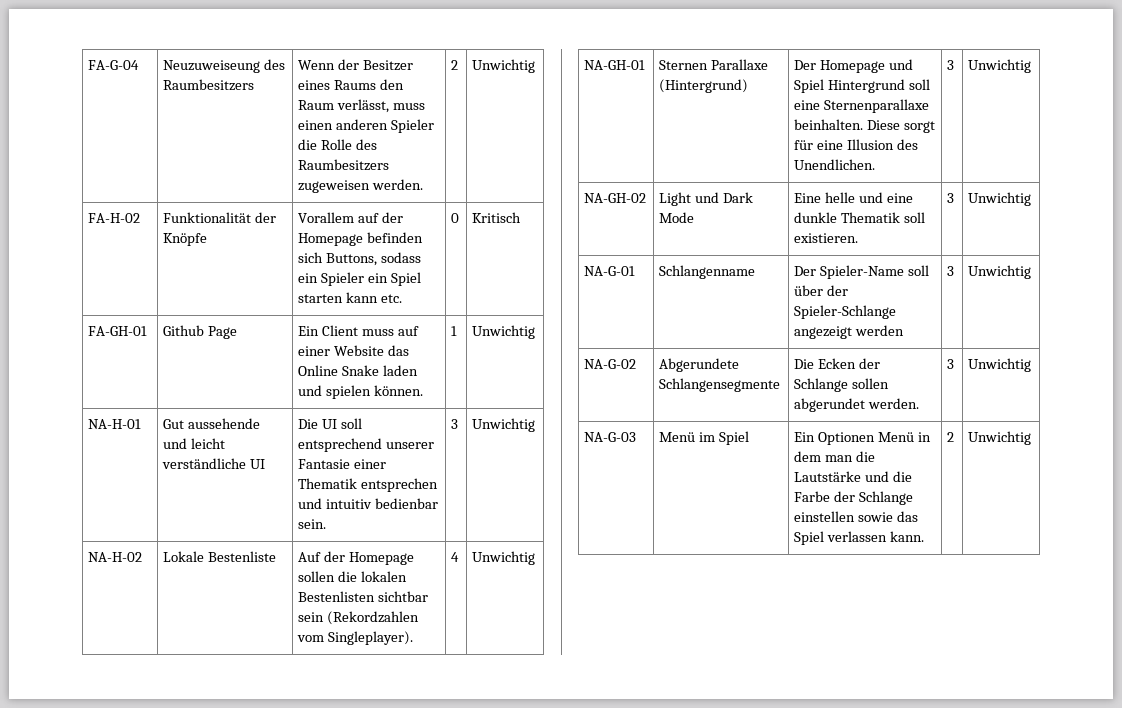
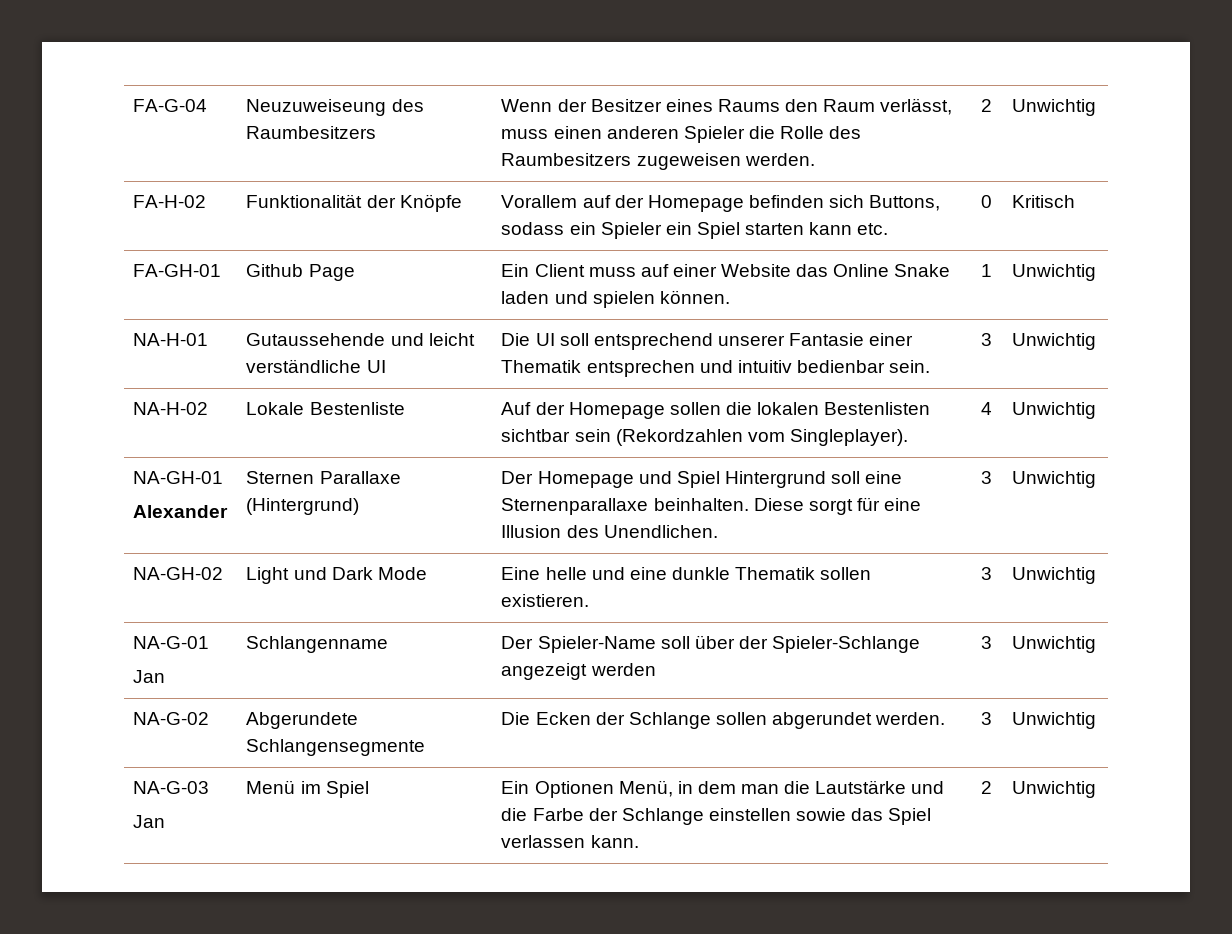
[163,418,261,429] Gut aussehende -> [246,333,386,346] Gutaussehende
(646, 65) none -> [133,505,229,518] // Alexander
[904,212,926,223] soll -> [820,567,872,580] sollen
(636, 271) none -> [133,670,166,683] // Jan
(637, 437) none -> [133,815,166,828] // Jan
[878,432,915,442] Menü -> [618,780,673,797] Menü,

